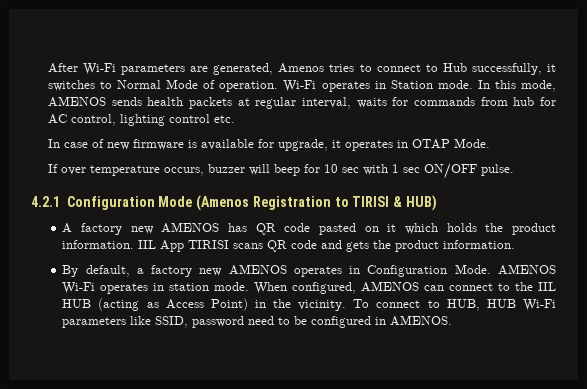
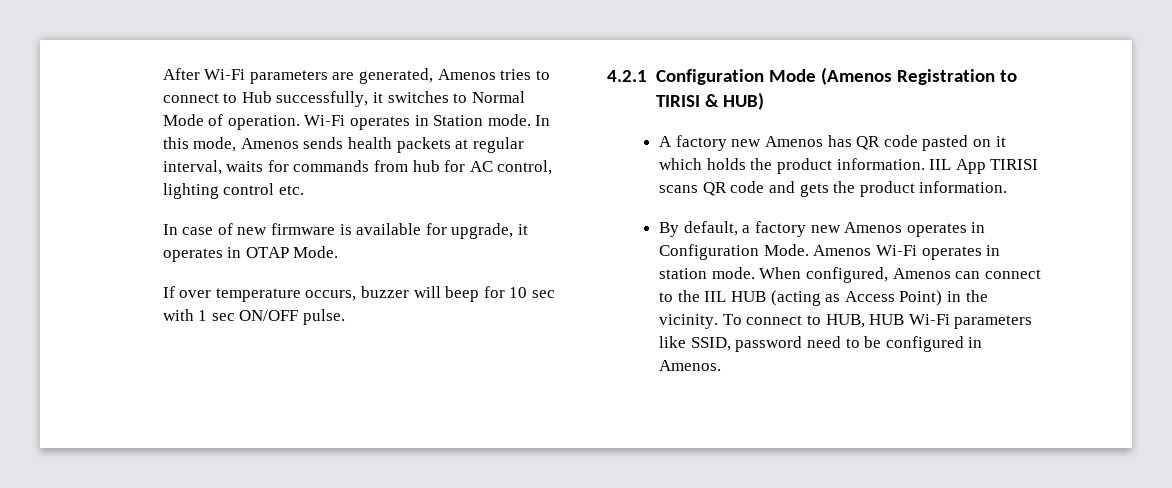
[47,96,106,107] AMENOS -> [240,138,299,149] Amenos
[161,222,220,233] AMENOS -> [765,136,824,147] Amenos
[228,264,287,275] AMENOS -> [844,222,903,233] Amenos
[498,264,556,275] AMENOS -> [813,245,872,256] Amenos
[361,281,420,292] AMENOS -> [892,268,951,279] Amenos
[390,315,453,326] AMENOS. -> [659,360,722,371] Amenos.

